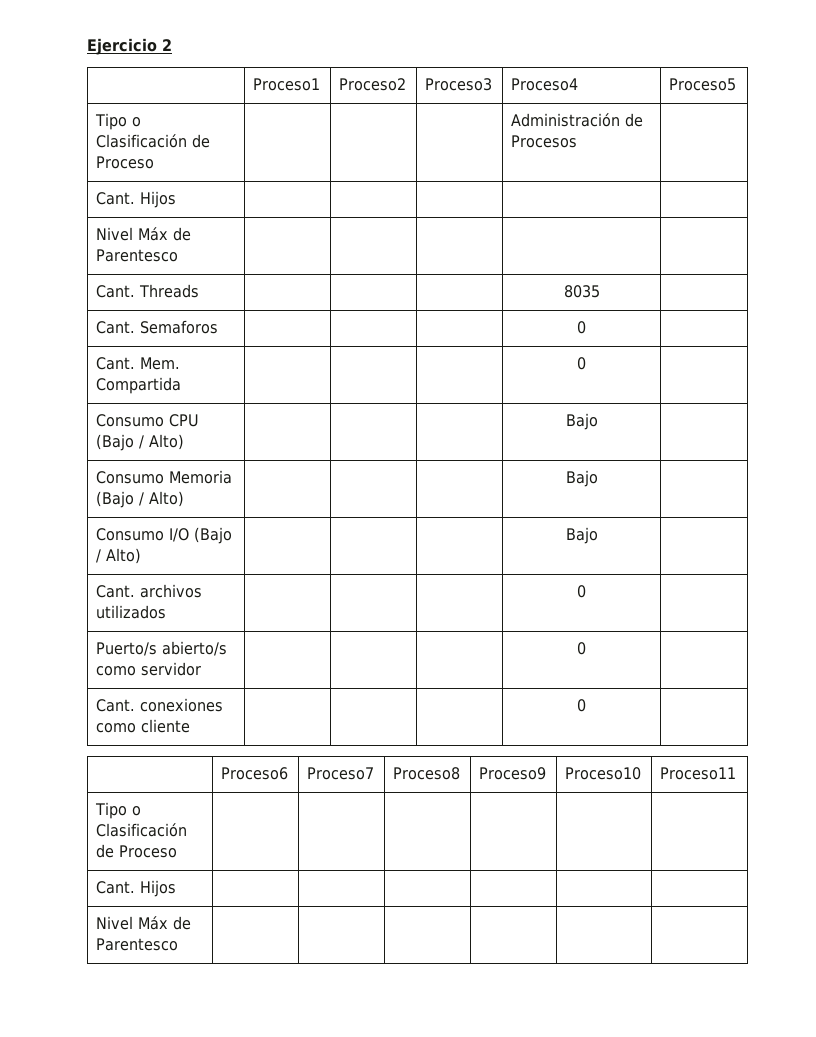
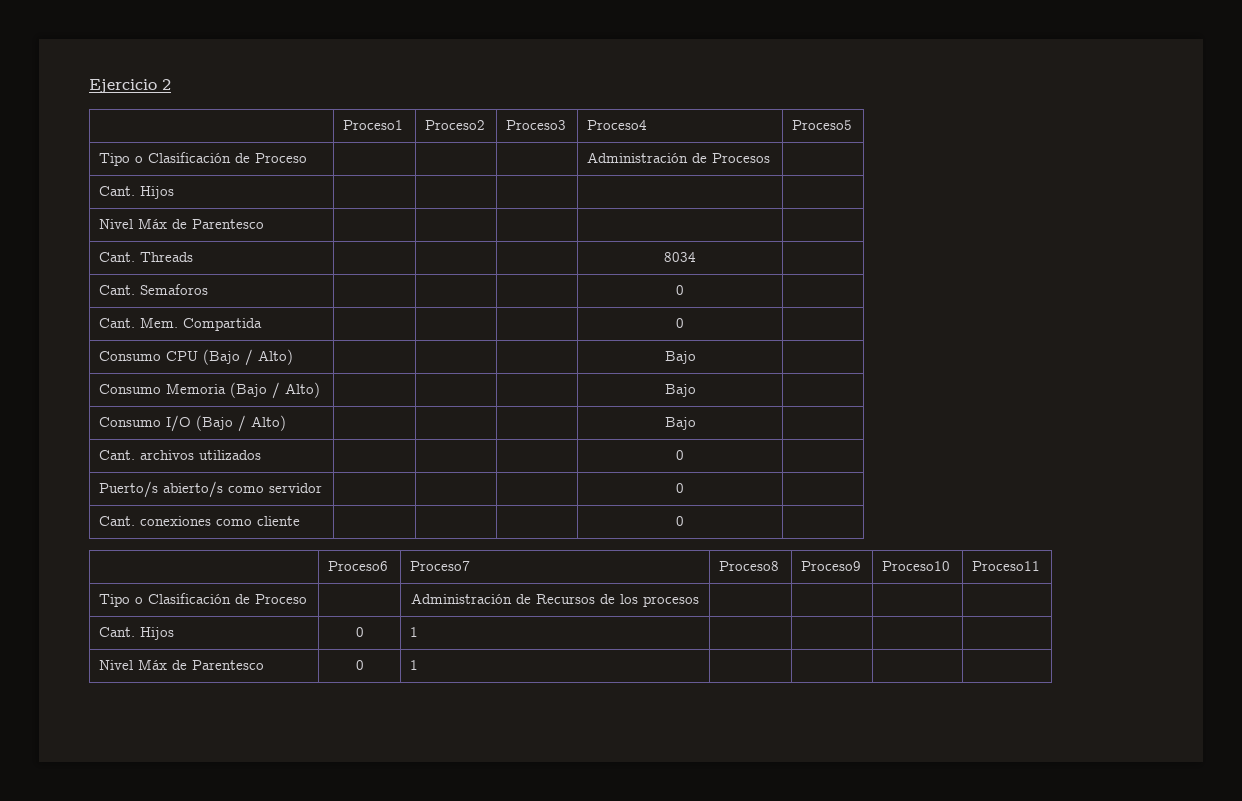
[563,285,600,298] 8035 -> [664,252,696,262] 8034
[96,880,177,897] [96,916,192,930] [96,938,179,951] | | | | // Cant. Hijos | | | | | | // Nivel Máx de Parentesco | | -> [411,593,699,607] [99,627,175,640] [355,627,364,637] [410,627,419,637] [99,659,265,670] [355,660,364,670] [410,660,419,670] Administración de Recursos de los procesos | | | | // Cant. Hijos | 0 | 1 | | | | // Nivel Máx de Parentesco | 0 | 1

